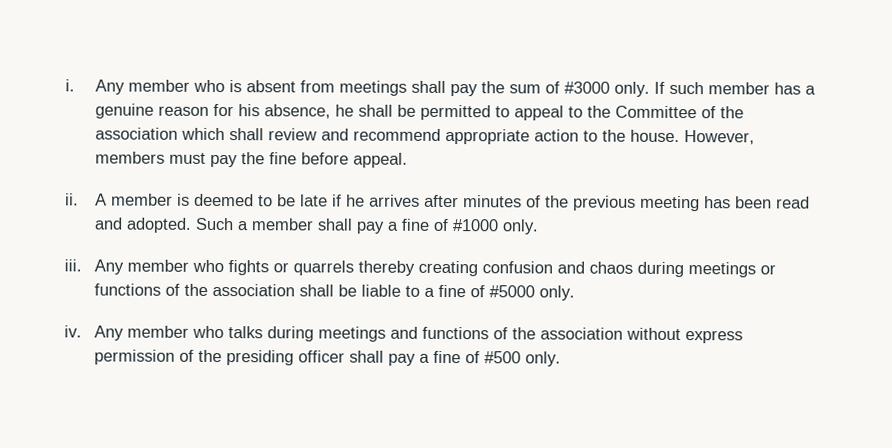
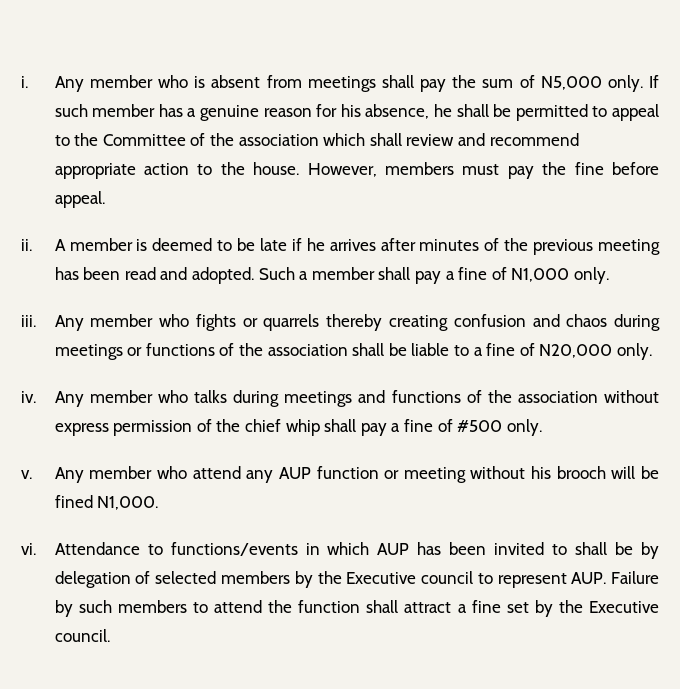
[564,81,611,94] #3000 -> [540,76,602,90] N5,000
[452,219,500,232] #1000 -> [511,268,570,282] N1,000
[489,285,536,298] #5000 -> [539,344,613,358] N20,000
[226,350,346,366] presiding officer -> [245,419,320,436] chief whip
(562, 359) none -> [21,466,659,483] [54,495,159,510] [21,542,659,559] [54,571,660,588] [54,600,659,617] [54,629,110,642] // v. Any member who attend any AUP function or meeting without his brooch will be fined N1,000. // vi. Attendance to functions/events in which AUP has been invited to shall be by delegation of selected members by the Executive council to represent AUP. Failure by such members to attend the function shall attract a fine set by the Executive council.

